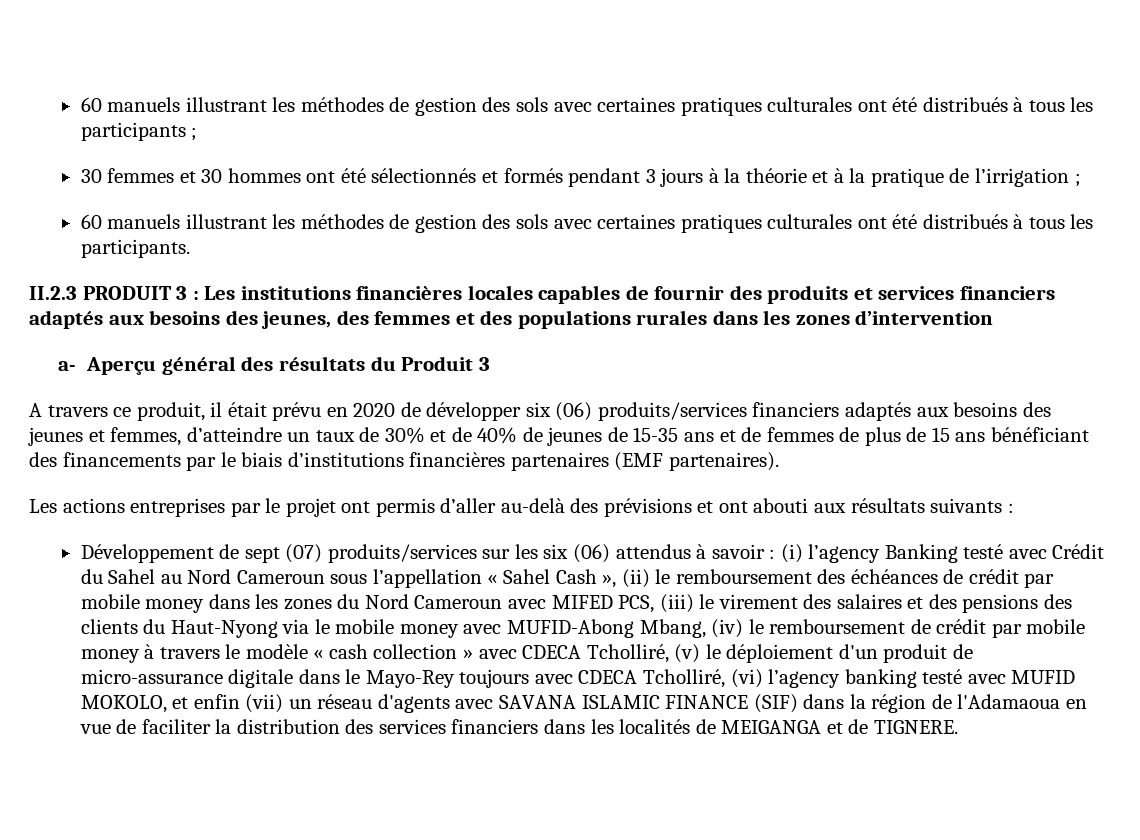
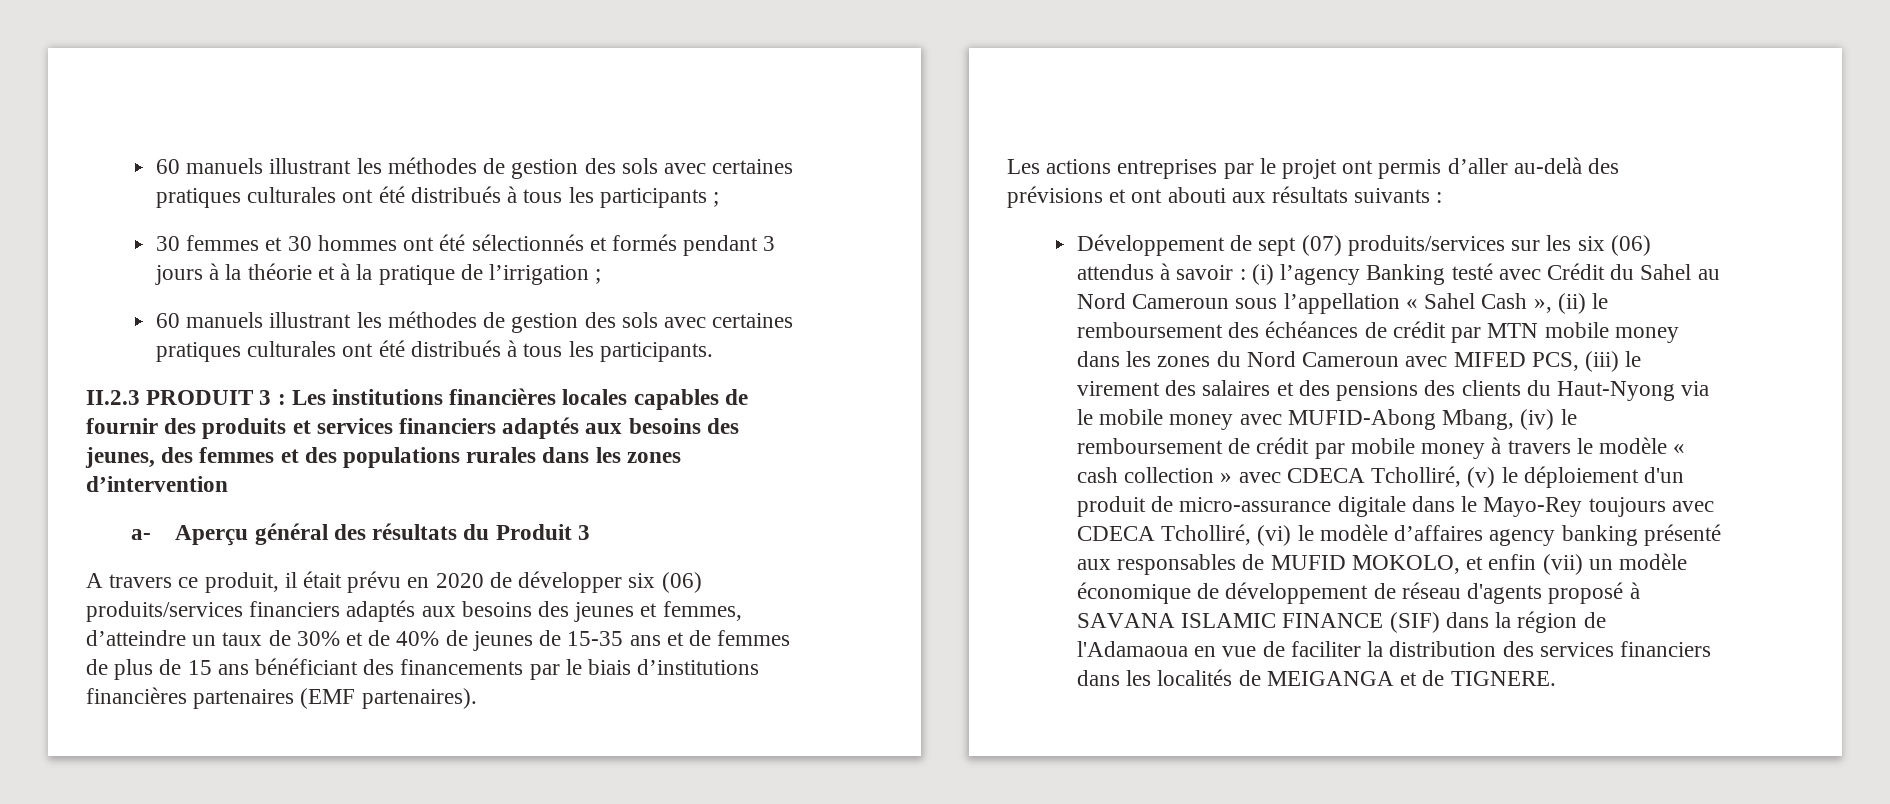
(1055, 580) none -> [1487,323,1539,338] MTN
[768,669,1006,688] l’agency banking testé avec -> [1297,524,1721,546] [1077,554,1265,575] le modèle d’affaires agency banking présenté aux responsables de
[317,694,494,713] réseau d'agents avec -> [1618,553,1687,570] [1077,582,1640,604] modèle économique de développement de réseau d'agents proposé à

